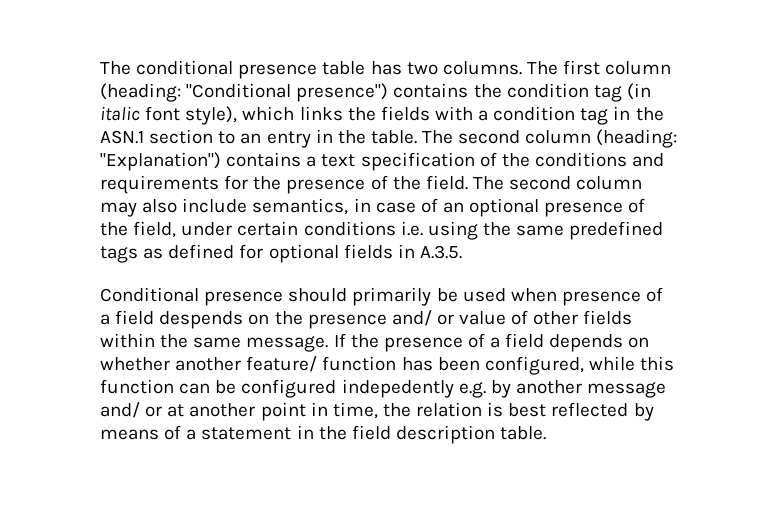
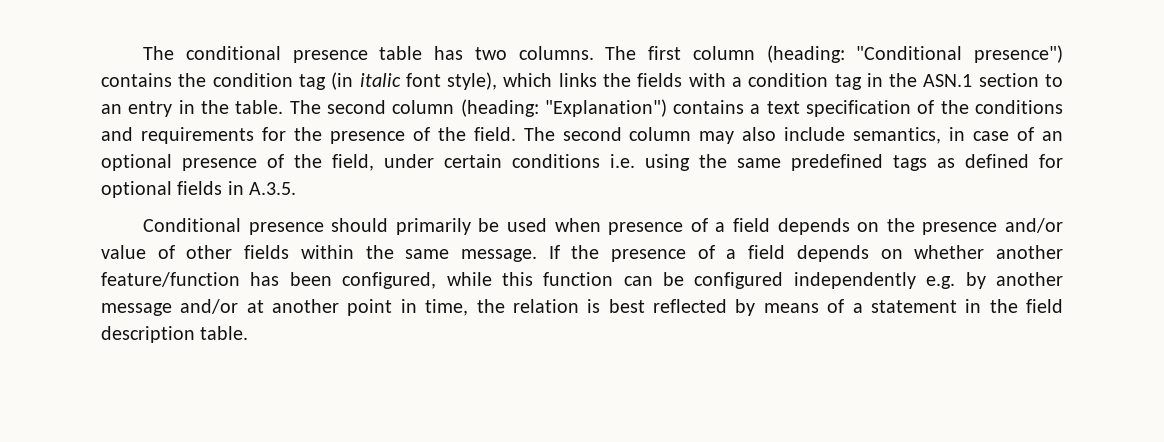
[159,311,244,329] despends -> [777,218,850,235] depends
[391,310,454,326] and/ or -> [1004,218,1063,233] and/or
[246,356,397,372] feature/ function -> [101,272,240,287] feature/function
[341,379,454,398] indepedently -> [793,272,916,289] independently
[100,402,163,418] and/ or -> [180,299,239,314] and/or

